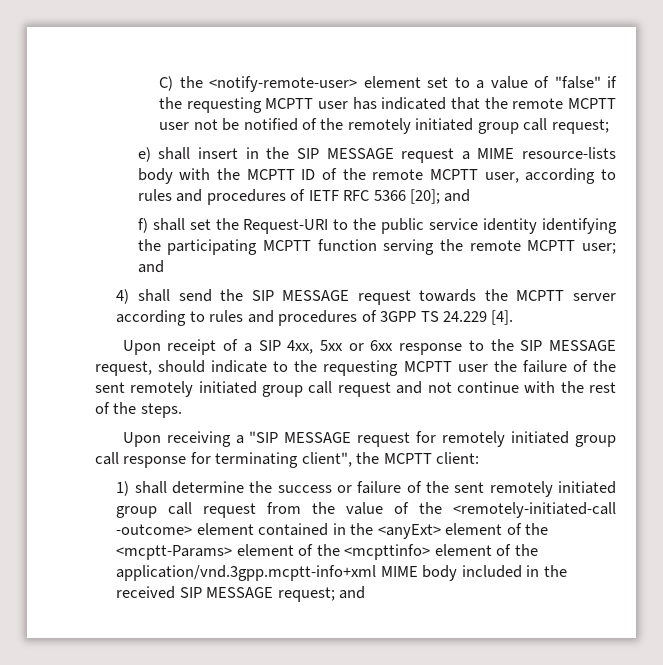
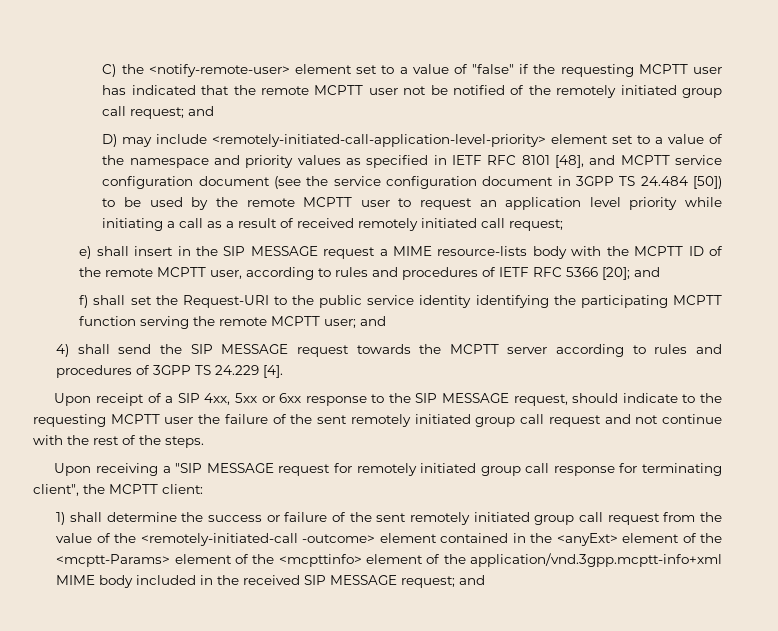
(609, 126) none -> [188,106,215,116] [102,134,724,147] [102,155,723,168] [102,176,722,189] [102,197,722,210] [102,218,564,231] and // D) may include <remotely-initiated-call-application-level-priority> element set to a value of the namespace and priority values as specified in IETF RFC 8101 [48], and MCPTT service configuration document (see the service configuration document in 3GPP TS 24.484 [50]) to be used by the remote MCPTT user to request an application level priority while initiating a call as a result of received remotely initiated call request;

